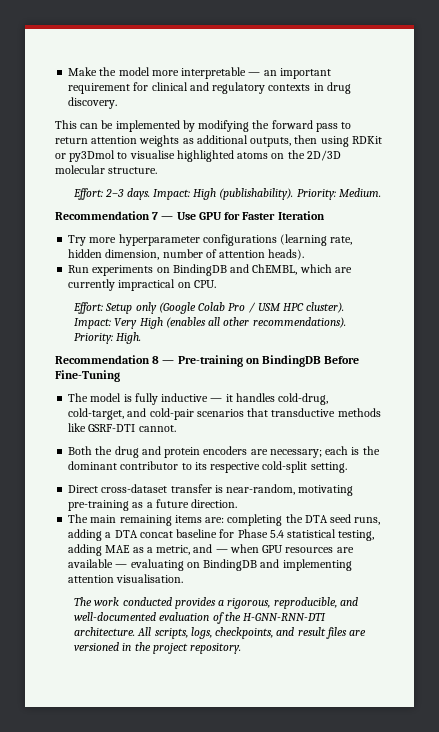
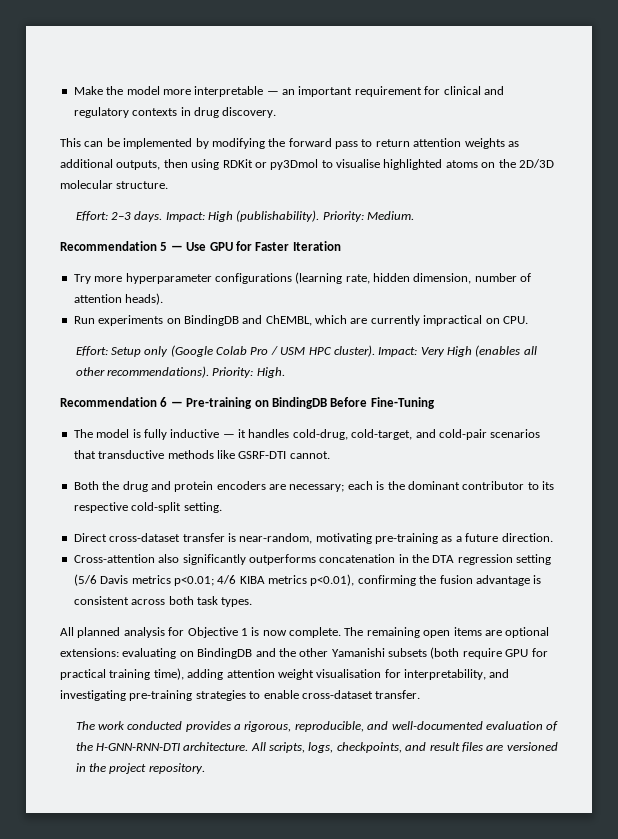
[152,212,159,220] 7 -> [160,242,168,251] 5
[152,356,160,364] 8 -> [160,397,168,407] 6
[68,514,381,526] [68,529,375,541] [68,544,354,556] [68,559,352,571] [68,574,184,583] The main remaining items are: completing the DTA seed runs, adding a DTA concat baseline for Phase 5.4 statistical testing, adding MAE as a metric, and — when GPU resources are available — evaluating on BindingDB and implementing attention visualisation. -> [73,554,552,565] [73,574,542,586] [73,596,253,607] [60,627,550,638] [60,647,548,659] [60,668,510,680] [60,690,421,701] Cross-attention also significantly outperforms concatenation in the DTA regression setting (5/6 Davis metrics p<0.01; 4/6 KIBA metrics p<0.01), confirming the fusion advantage is consistent across both task types. // All planned analysis for Objective 1 is now complete. The remaining open items are optional extensions: evaluating on BindingDB and the other Yamanishi subsets (both require GPU for practical training time), adding attention weight visualisation for interpretability, and investigating pre-training strategies to enable cross-dataset transfer.

